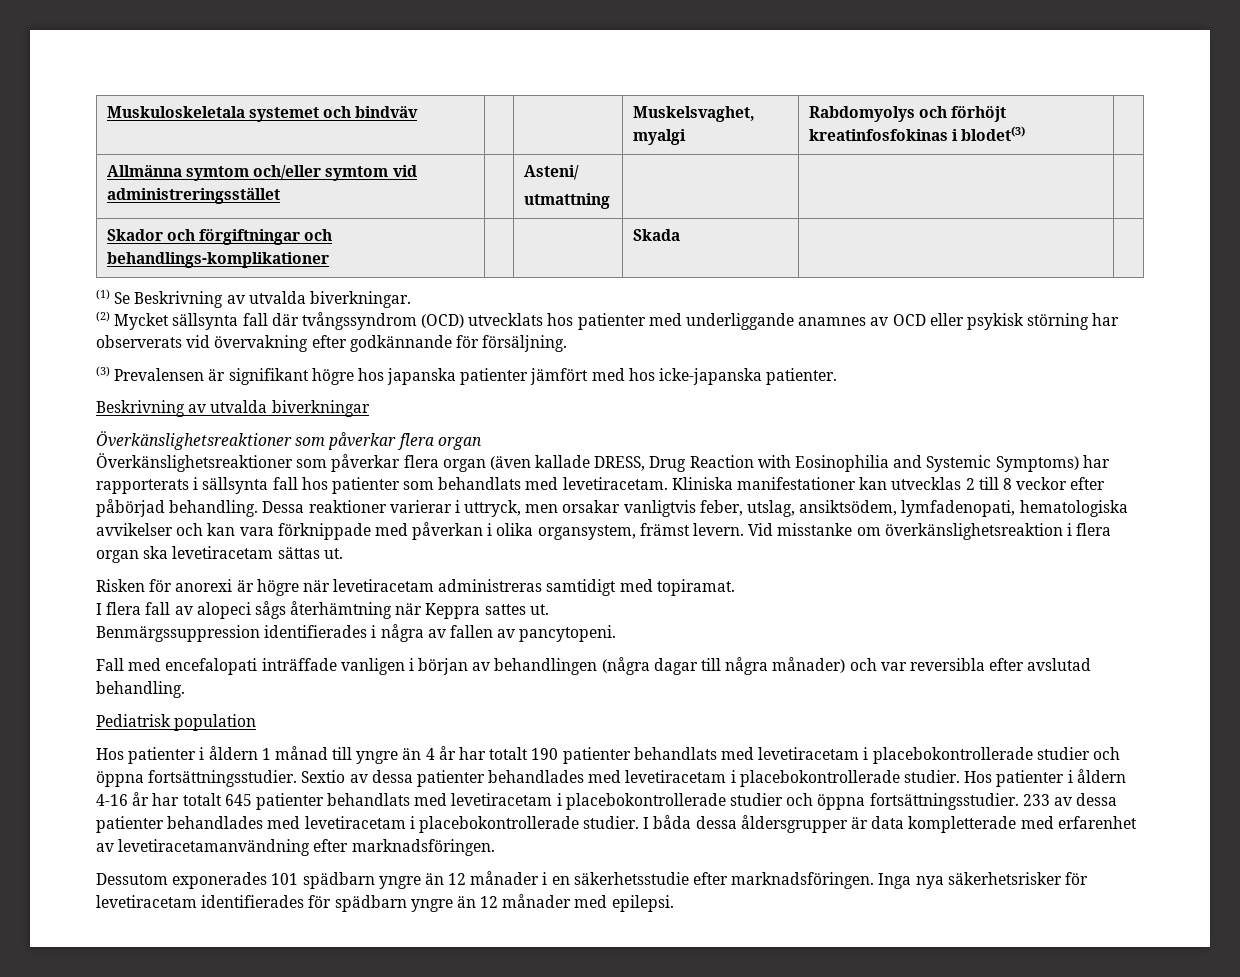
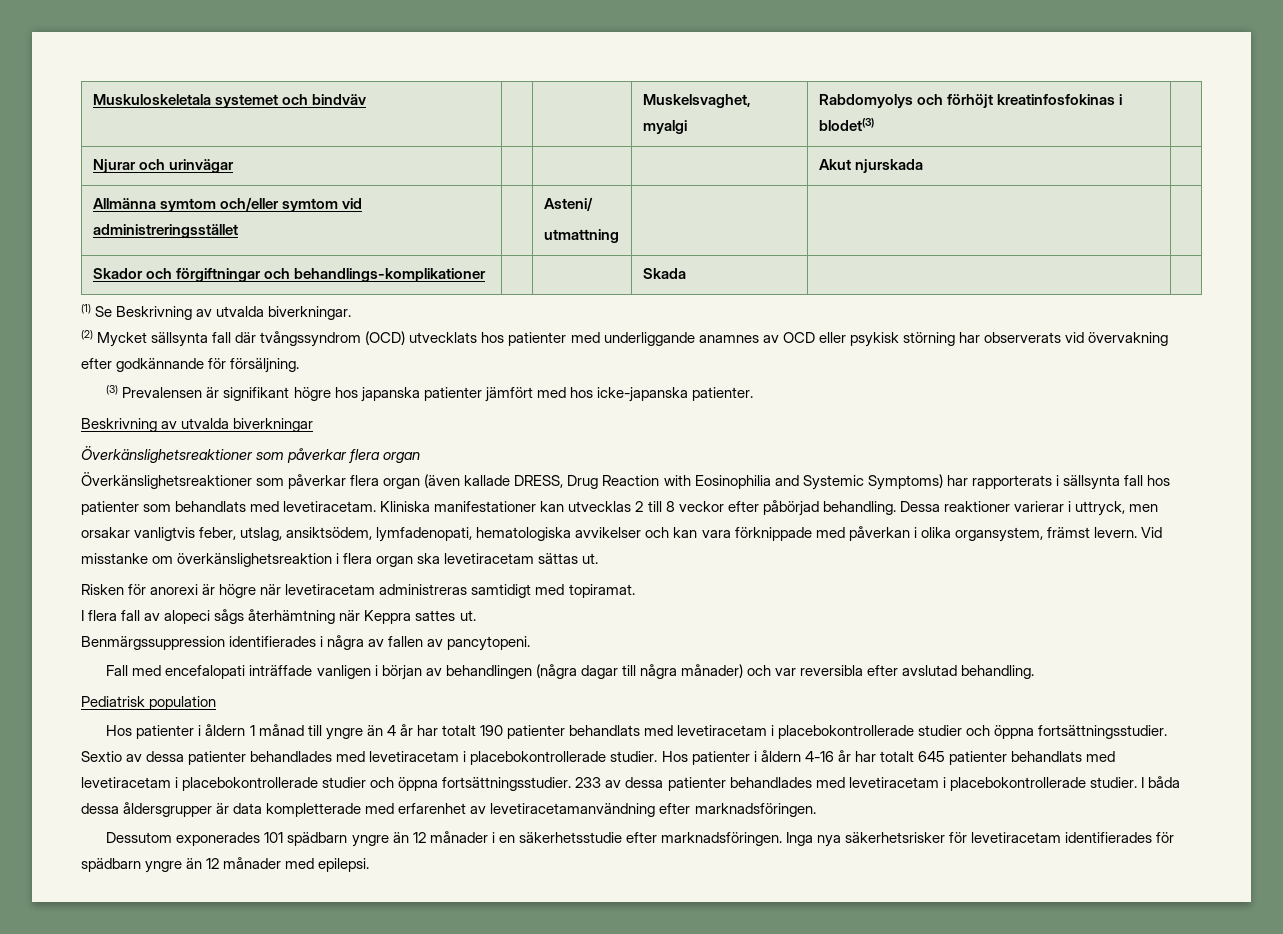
(1026, 133) none -> [92,159,234,173] [818,159,923,173] // Njurar och urinvägar | | | | Akut njurskada |

